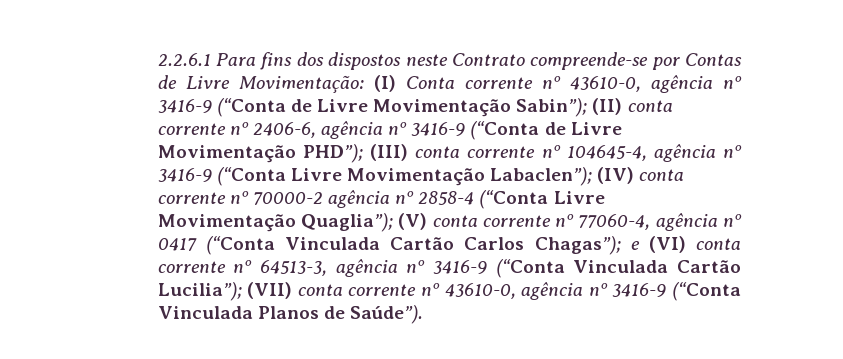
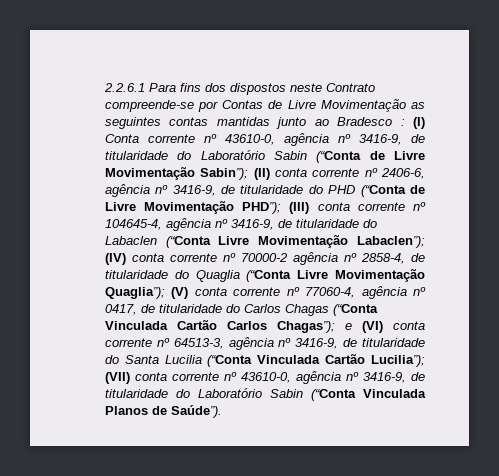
[238,75,364,93] Movimentação: -> [320,99,426,112] [104,117,405,129] Movimentação as seguintes contas mantidas junto ao Bradesco :
[157,99,212,113] 3416-9 -> [358,134,426,145] [104,150,307,160] 3416-9, de titularidade do Laboratório Sabin
[411,122,466,136] 3416-9 -> [172,185,356,196] 3416-9, de titularidade do PHD
[157,168,212,182] 3416-9 -> [230,219,377,230] [104,236,157,245] 3416-9, de titularidade do Labaclen
[418,191,475,205] 2858-4 -> [360,253,426,264] [104,270,240,282] 2858-4, de titularidade do Quaglia
[157,238,197,251] 0417 -> [104,304,329,316] 0417, de titularidade do Carlos Chagas
[433,260,488,274] 3416-9 -> [295,338,425,349] [104,355,202,364] 3416-9, de titularidade do Santa Lucilia
[612,283,667,297] 3416-9 -> [362,372,426,383] [104,388,303,398] 3416-9, de titularidade do Laboratório Sabin

